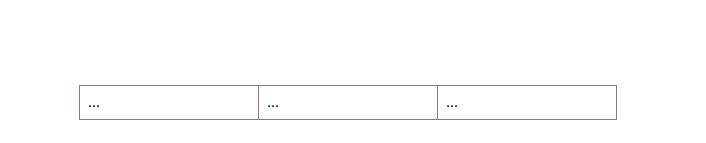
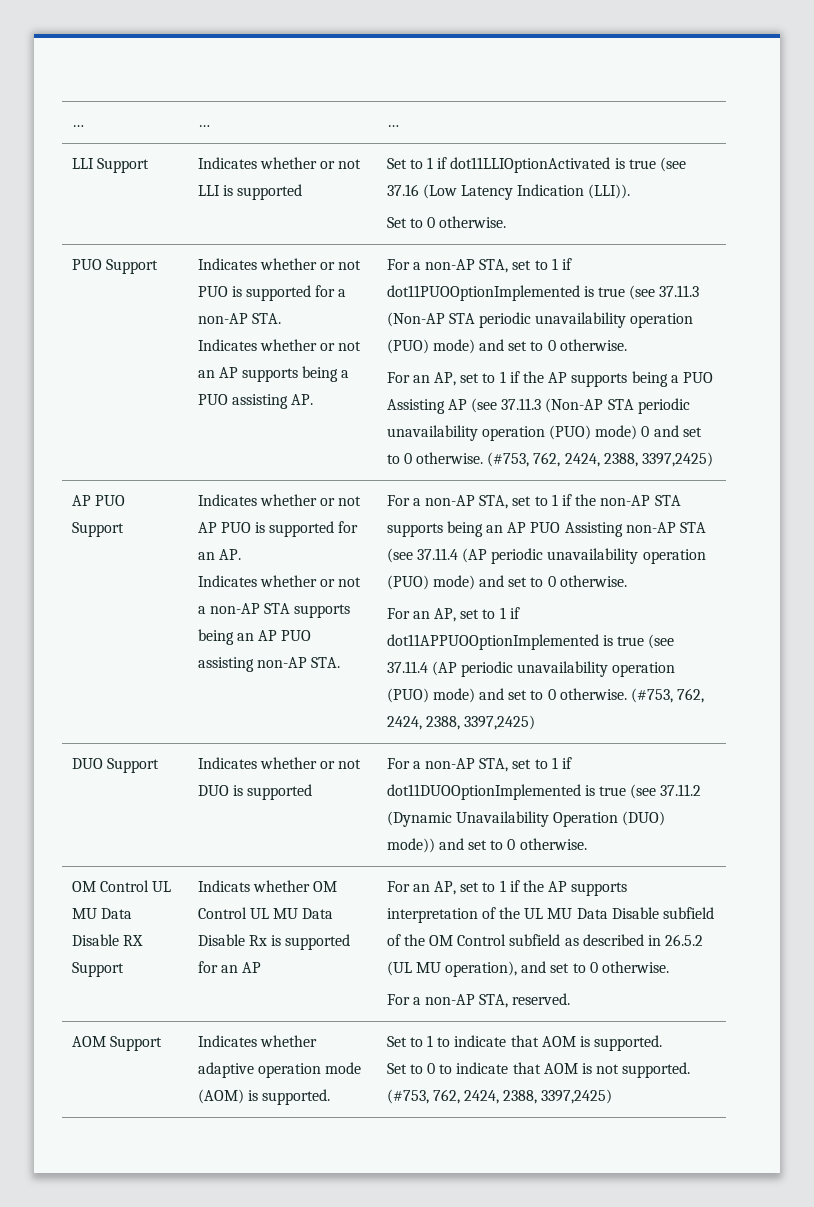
(459, 106) none -> [71,158,149,173] [197,157,362,169] [197,184,303,200] [386,157,686,173] [386,184,631,200] [386,216,507,228] [71,259,158,274] [197,258,362,270] [197,285,347,301] [197,313,281,324] [197,339,362,351] [197,366,350,382] [197,394,314,409] [386,258,572,273] [386,285,700,301] [386,312,694,328] [386,339,627,354] [386,371,713,387] [386,398,690,414] [386,425,702,441] [386,452,713,467] [71,495,125,506] [71,522,124,537] [197,494,362,506] [197,521,359,537] [197,549,241,560] [197,575,362,587] [197,603,351,618] [197,629,312,645] [197,657,341,672] [386,494,681,509] [386,521,706,537] [386,548,706,564] [386,575,627,590] [386,607,520,622] [386,634,675,650] [386,661,676,677] [386,688,705,703] [386,715,536,730] [71,758,159,773] [197,757,362,769] [197,784,313,800] [386,757,572,772] [386,784,702,800] [386,811,666,827] [386,838,587,853] [71,880,172,892] [71,908,132,919] [71,934,143,946] [71,962,124,977] [197,880,338,892] [197,907,334,919] [197,934,351,950] [197,961,262,973] [386,880,628,896] [386,907,714,923] [386,934,704,946] [386,961,669,977] [386,993,571,1008] [71,1036,162,1051] [197,1035,317,1047] [197,1062,362,1078] [197,1089,331,1105] [386,1035,663,1051] [386,1062,691,1078] [386,1089,613,1104] // LLI Support | Indicates whether or not LLI is supported | Set to 1 if dot11LLIOptionActivated is true (see 37.16 (Low Latency Indication (LLI)). // Set to 0 otherwise. // PUO Support | Indicates whether or not PUO is supported for a non-AP STA. // Indicates whether or not an AP supports being a PUO assisting AP. | For a non-AP STA, set to 1 if dot11PUOOptionImplemented is true (see 37.11.3 (Non-AP STA periodic unavailability operation (PUO) mode) and set to 0 otherwise. // For an AP, set to 1 if the AP supports being a PUO Assisting AP (see 37.11.3 (Non-AP STA periodic unavailability operation (PUO) mode) 0 and set to 0 otherwise. (#753, 762, 2424, 2388, 3397,2425) // AP PUO Support | Indicates whether or not AP PUO is supported for an AP. // Indicates whether or not a non-AP STA supports being an AP PUO assisting non-AP STA. | For a non-AP STA, set to 1 if the non-AP STA supports being an AP PUO Assisting non-AP STA (see 37.11.4 (AP periodic unavailability operation (PUO) mode) and set to 0 otherwise. // For an AP, set to 1 if dot11APPUOOptionImplemented is true (see 37.11.4 (AP periodic unavailability operation (PUO) mode) and set to 0 otherwise. (#753, 762, 2424, 2388, 3397,2425) // DUO Support | Indicates whether or not DUO is supported | For a non-AP STA, set to 1 if dot11DUOOptionImplemented is true (see 37.11.2 (Dynamic Unavailability Operation (DUO) mode)) and set to 0 otherwise. // OM Control UL MU Data Disable RX Support | Indicats whether OM Control UL MU Data Disable Rx is supported for an AP | For an AP, set to 1 if the AP supports interpretation of the UL MU Data Disable subfield of the OM Control subfield as described in 26.5.2 (UL MU operation), and set to 0 otherwise. // For a non-AP STA, reserved. // AOM Support | Indicates whether adaptive operation mode (AOM) is supported. | Set to 1 to indicate that AOM is supported. // Set to 0 to indicate that AOM is not supported. (#753, 762, 2424, 2388, 3397,2425)

